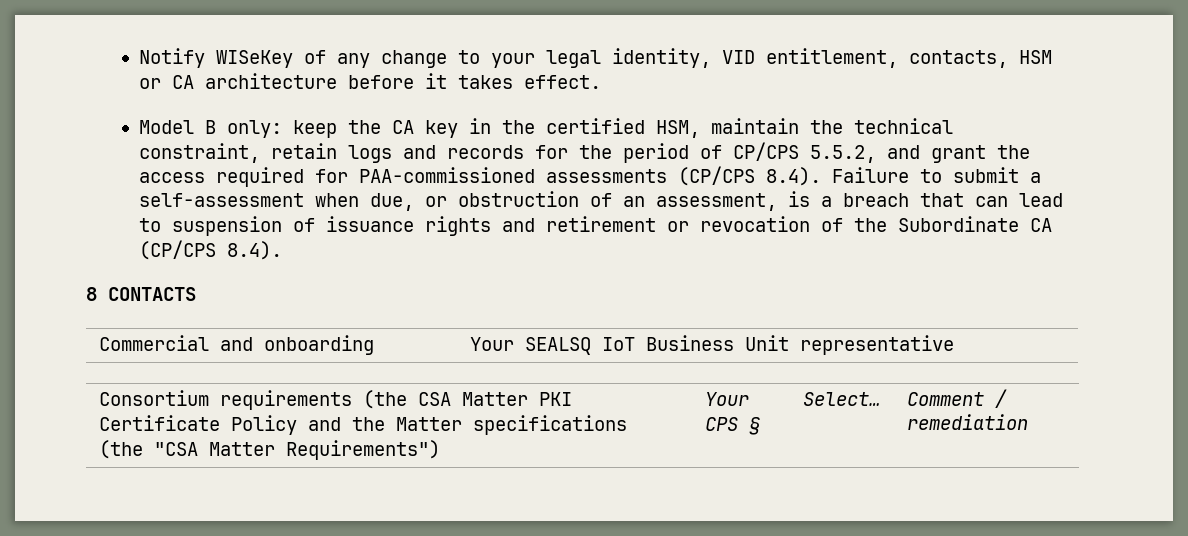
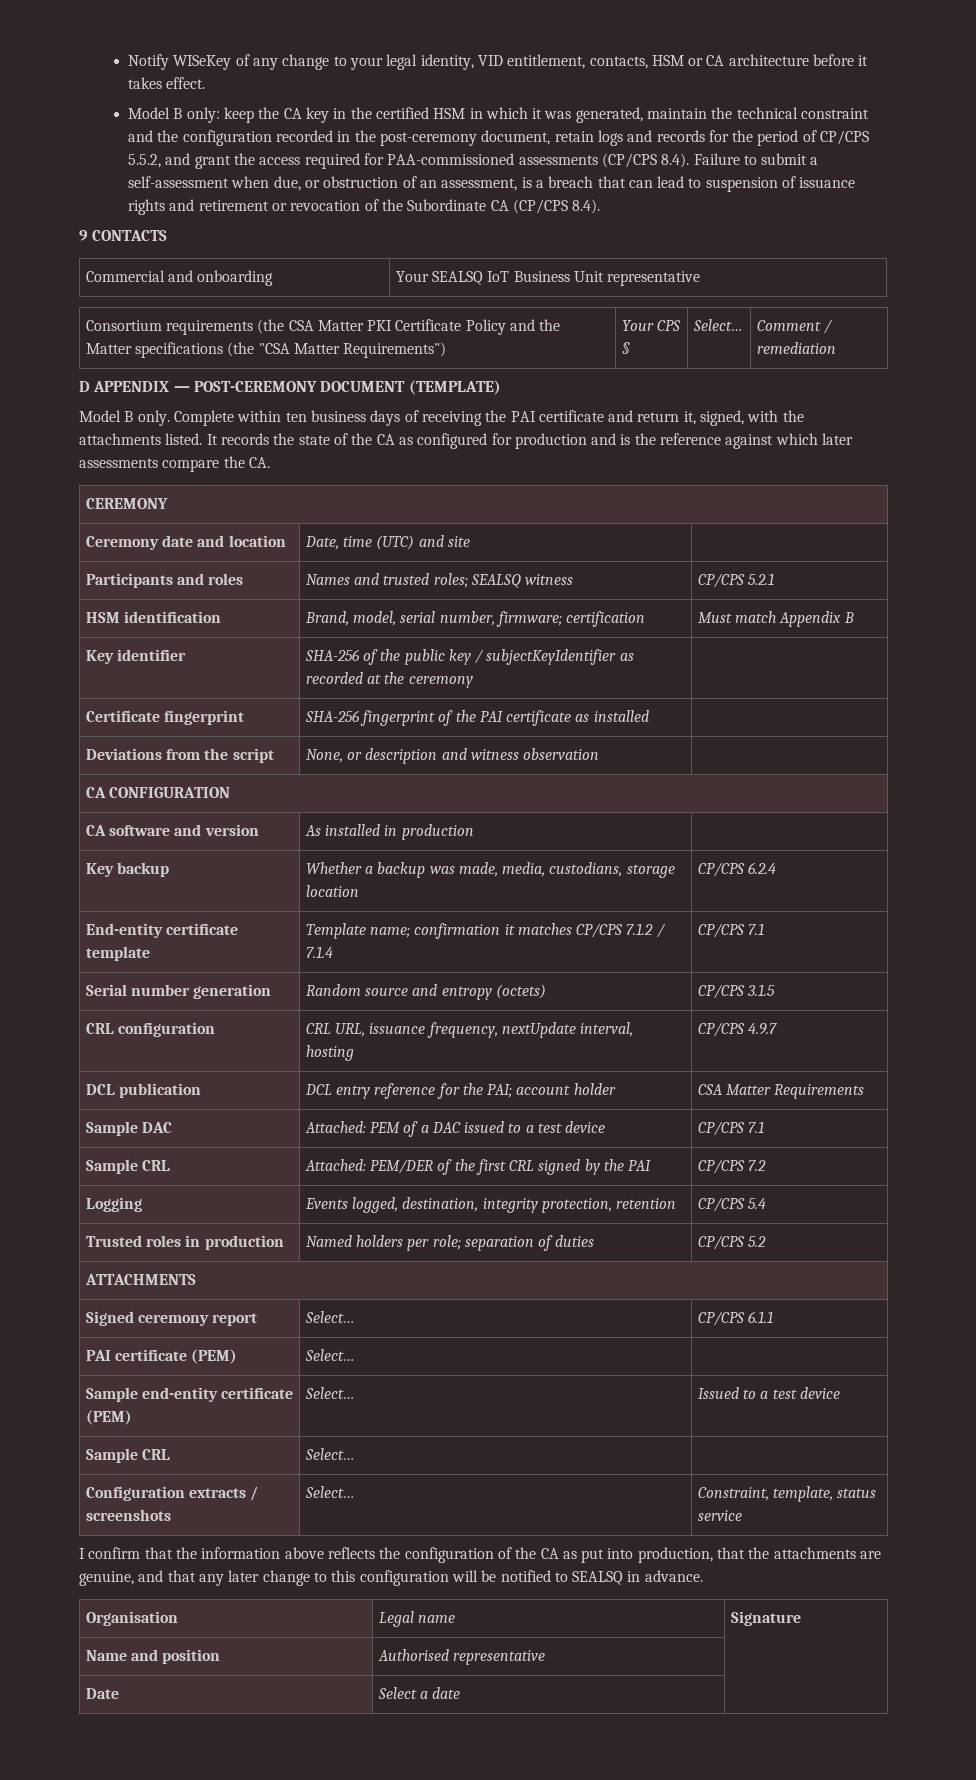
[655,118,953,138] [138,143,260,163] HSM, maintain the technical constraint, -> [433,107,870,123] [128,130,551,146] HSM in which it was generated, maintain the technical constraint and the configuration recorded in the post-ceremony document,
[86,287,97,301] 8 -> [79,230,88,241] 9
(1029, 422) none -> [79,380,501,395] [79,410,804,426] [79,433,854,449] [79,456,270,472] [85,498,168,509] [85,535,286,550] [304,535,470,550] [85,573,244,588] [305,573,574,588] [697,573,774,588] [85,611,221,623] [304,611,646,627] [697,611,854,627] [85,649,186,664] [304,649,634,665] [305,672,473,688] [85,710,244,725] [304,710,649,726] [85,748,274,763] [305,748,600,764] [85,787,230,798] [85,824,259,836] [304,824,474,840] [85,862,169,877] [305,862,675,878] [305,885,359,897] [697,862,776,877] [85,923,238,938] [85,946,150,961] [305,923,666,939] [305,946,333,958] [697,923,764,938] [85,984,272,999] [305,984,546,1000] [697,984,775,999] [85,1022,215,1037] [305,1022,634,1038] [305,1045,354,1061] [697,1022,777,1037] [85,1083,201,1098] [304,1083,616,1099] [697,1084,865,1099] [85,1121,172,1136] [304,1121,606,1137] [697,1121,764,1136] [85,1159,170,1174] [304,1159,652,1175] [697,1159,766,1174] [85,1197,142,1212] [304,1197,677,1213] [697,1197,766,1212] [85,1235,284,1250] [305,1235,595,1251] [697,1235,766,1250] [84,1274,196,1285] [85,1311,258,1326] [304,1311,355,1323] [697,1311,773,1326] [85,1349,238,1364] [304,1349,355,1361] [85,1387,294,1402] [85,1410,132,1425] [304,1387,355,1399] [697,1387,840,1399] [85,1448,170,1463] [304,1448,355,1460] [85,1486,259,1501] [85,1509,171,1521] [304,1486,355,1498] [697,1486,877,1502] [697,1510,742,1521] [79,1547,882,1563] [79,1570,703,1586] [85,1611,178,1626] [378,1611,455,1627] [730,1611,801,1626] [85,1649,221,1664] [377,1649,545,1665] [85,1688,119,1699] [377,1687,461,1699] // D APPENDIX — POST-CEREMONY DOCUMENT (TEMPLATE) // Model B only. Complete within ten business days of receiving the PAI certificate and return it, signed, with the attachments listed. It records the state of the CA as configured for production and is the reference against which later assessments compare the CA. // CEREMONY // Ceremony date and location | Date, time (UTC) and site | // Participants and roles | Names and trusted roles; SEALSQ witness | CP/CPS 5.2.1 // HSM identification | Brand, model, serial number, firmware; certification | Must match Appendix B // Key identifier | SHA-256 of the public key / subjectKeyIdentifier as recorded at the ceremony | // Certificate fingerprint | SHA-256 fingerprint of the PAI certificate as installed | // Deviations from the script | None, or description and witness observation | // CA CONFIGURATION // CA software and version | As installed in production | // Key backup | Whether a backup was made, media, custodians, storage location | CP/CPS 6.2.4 // End-entity certificate template | Template name; confirmation it matches CP/CPS 7.1.2 / 7.1.4 | CP/CPS 7.1 // Serial number generation | Random source and entropy (octets) | CP/CPS 3.1.5 // CRL configuration | CRL URL, issuance frequency, nextUpdate interval, hosting | CP/CPS 4.9.7 // DCL publication | DCL entry reference for the PAI; account holder | CSA Matter Requirements // Sample DAC | Attached: PEM of a DAC issued to a test device | CP/CPS 7.1 // Sample CRL | Attached: PEM/DER of the first CRL signed by the PAI | CP/CPS 7.2 // Logging | Events logged, destination, integrity protection, retention | CP/CPS 5.4 // Trusted roles in production | Named holders per role; separation of duties | CP/CPS 5.2 // ATTACHMENTS // Signed ceremony report | Select… | CP/CPS 6.1.1 // PAI certificate (PEM) | Select… | // Sample end-entity certificate (PEM) | Select… | Issued to a test device // Sample CRL | Select… | // Configuration extracts / screenshots | Select… | Constraint, template, status service // I confirm that the information above reflects the configuration of the CA as put into production, that the attachments are genuine, and that any later change to this configuration will be notified to SEALSQ in advance. // Organisation | Legal name | Signature // Name and position | Authorised representative | // Date | Select a date |

